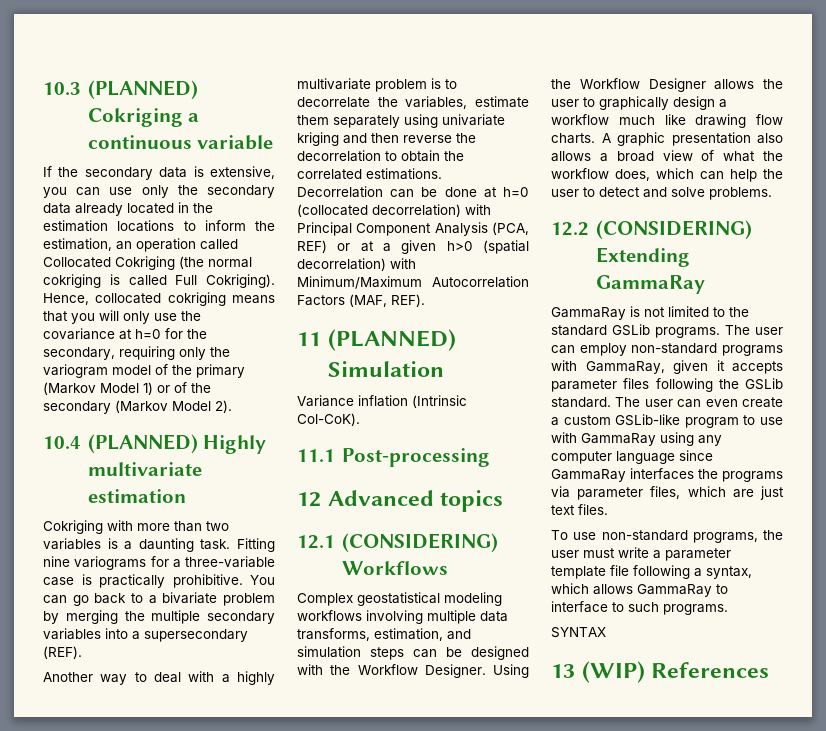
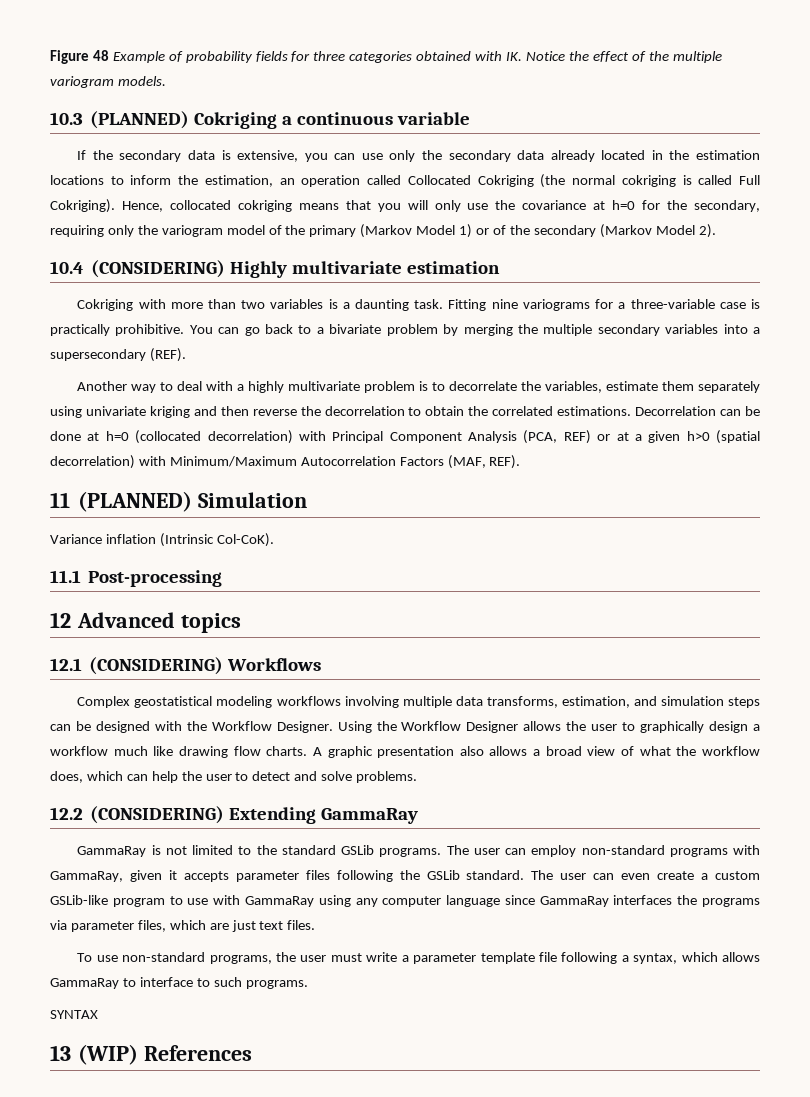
(43, 88) none -> [50,50,722,64] [50,76,166,88] Figure 48 Example of probability fields for three categories obtained with IK. Notice the effect of the multiple variogram models. //
[87,434,198,454] (PLANNED) -> [91,260,226,278] (CONSIDERING)

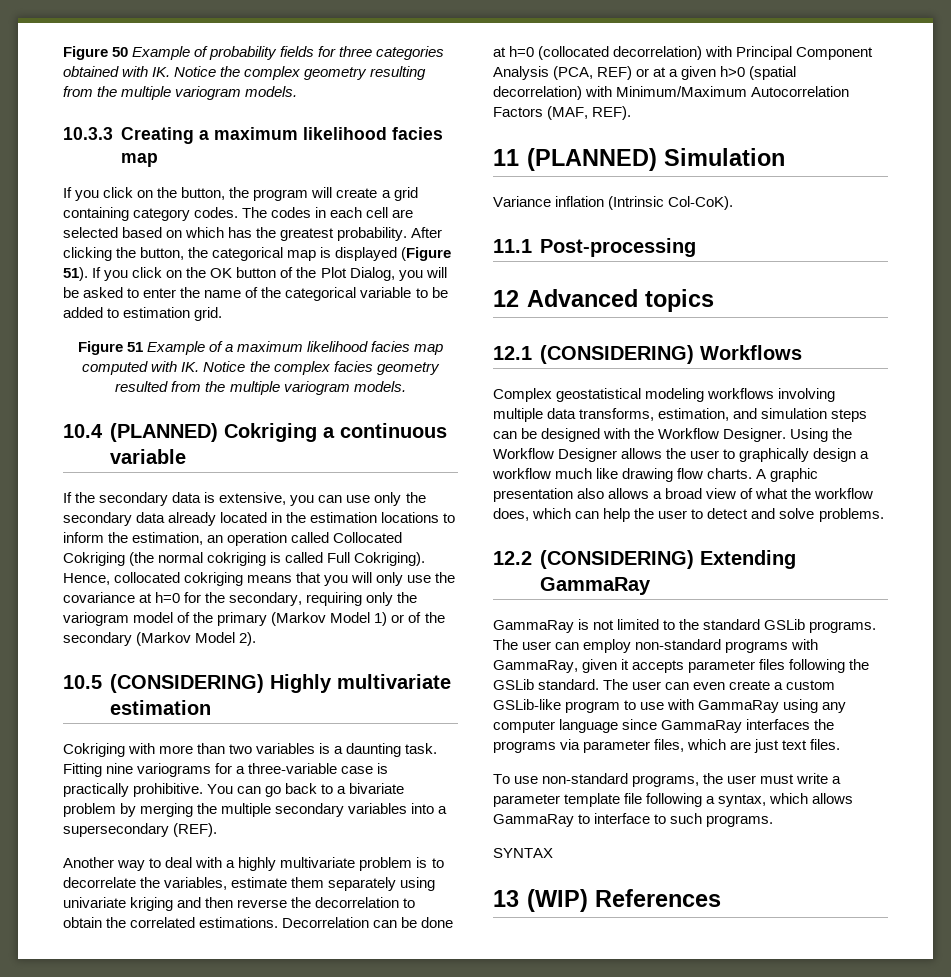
[50,50,109,64] Figure 48 -> [63,46,129,60] Figure 50
[592,51,722,63] [50,76,166,88] [50,112,83,125] effect of the multiple variogram models. // 10.3 -> [244,66,427,80] [63,86,298,100] [63,127,443,144] [120,153,158,167] [63,187,418,201] [63,207,414,221] [63,227,443,241] [63,247,452,261] [63,267,447,281] [63,287,448,301] [63,307,223,321] [77,341,444,355] [82,361,440,375] [115,381,406,395] [63,424,103,438] complex geometry resulting from the multiple variogram models. // 10.3.3 Creating a maximum likelihood facies map // If you click on the button, the program will create a grid containing category codes. The codes in each cell are selected based on which has the greatest probability. After clicking the button, the categorical map is displayed (Figure 51). If you click on the OK button of the Plot Dialog, you will be asked to enter the name of the categorical variable to be added to estimation grid. // Figure 51 Example of a maximum likelihood facies map computed with IK. Notice the complex facies geometry resulted from the multiple variogram models. // 10.4
[50,261,84,274] 10.4 -> [63,675,102,689] 10.5

